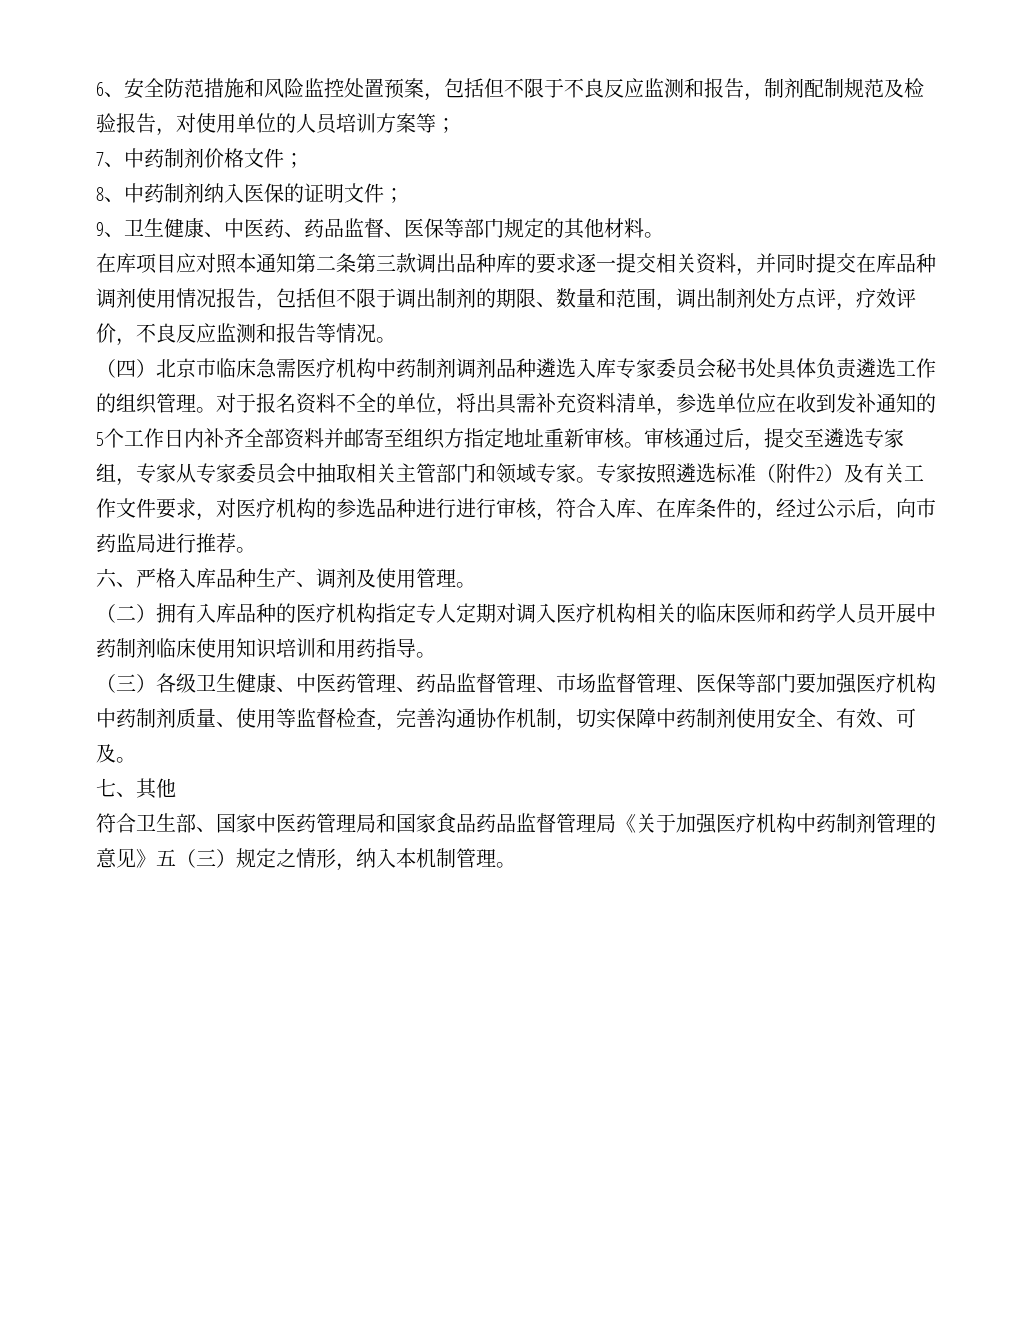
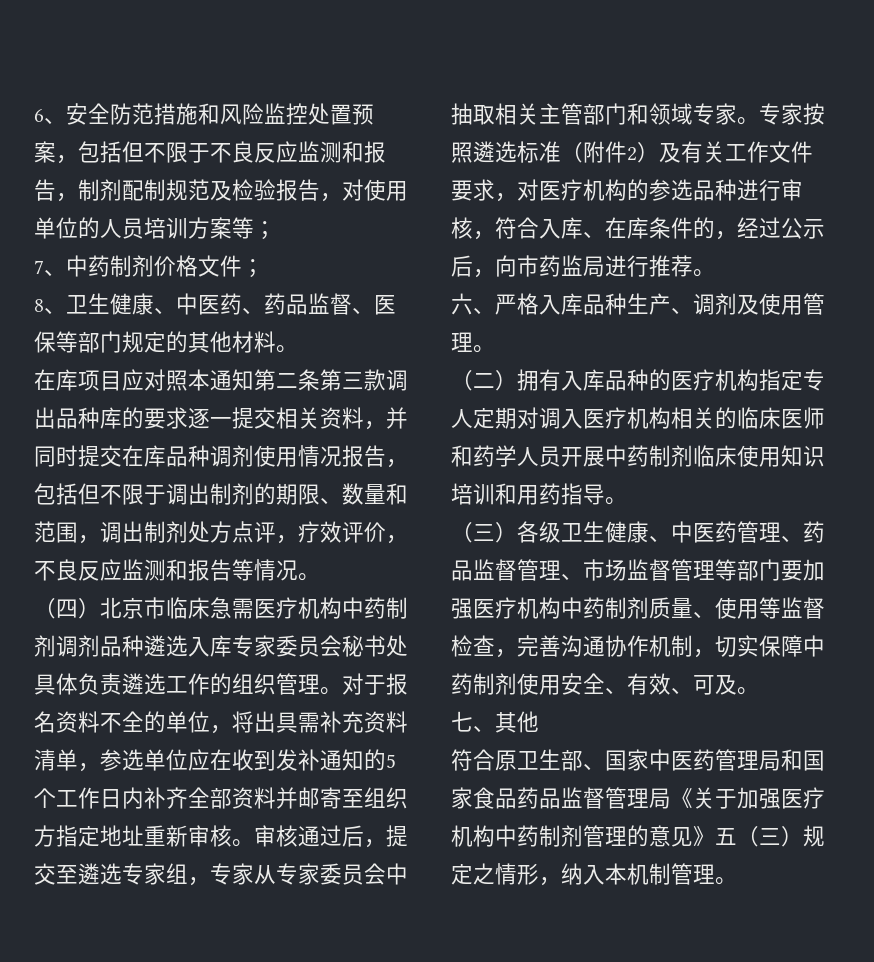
[124,183,404,203] [96,222,124,237] 中药制剂纳入医保的证明文件； // 9、 -> (66, 310) none
[456,498,496,518] 进行 -> (781, 190) none
[676,673,736,693] 、医保 -> (715, 570) none
(136, 823) none -> [495,750,517,771] 原

